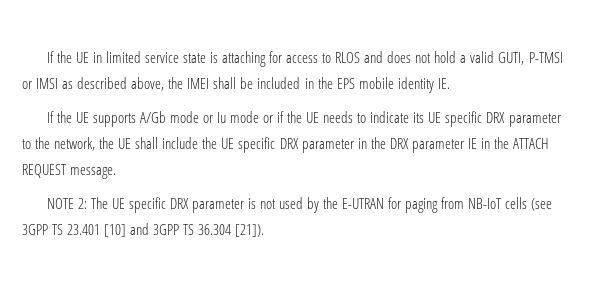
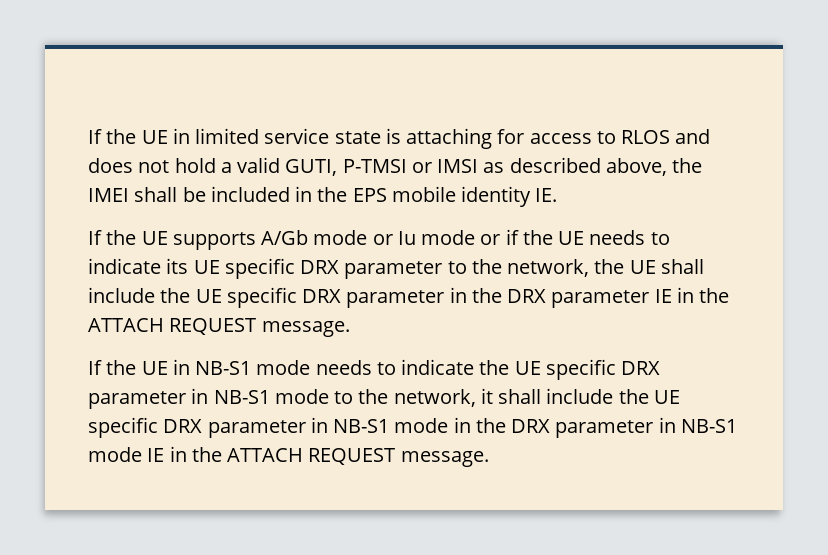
[46,197,553,213] [22,223,265,237] NOTE 2: The UE specific DRX parameter is not used by the E-UTRAN for paging from NB-IoT cells (see 3GPP TS 23.401 [10] and 3GPP TS 36.304 [21]). -> [88,359,661,380] [88,388,680,409] [88,417,737,438] [88,446,489,467] If the UE in NB-S1 mode needs to indicate the UE specific DRX parameter in NB-S1 mode to the network, it shall include the UE specific DRX parameter in NB-S1 mode in the DRX parameter in NB-S1 mode IE in the ATTACH REQUEST message.

